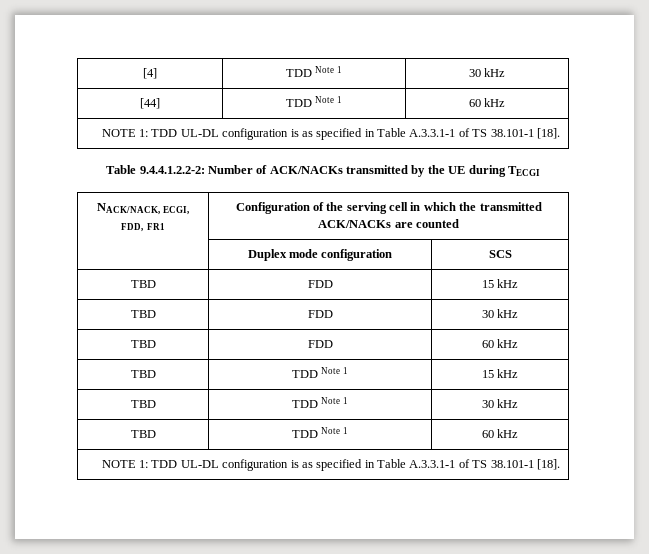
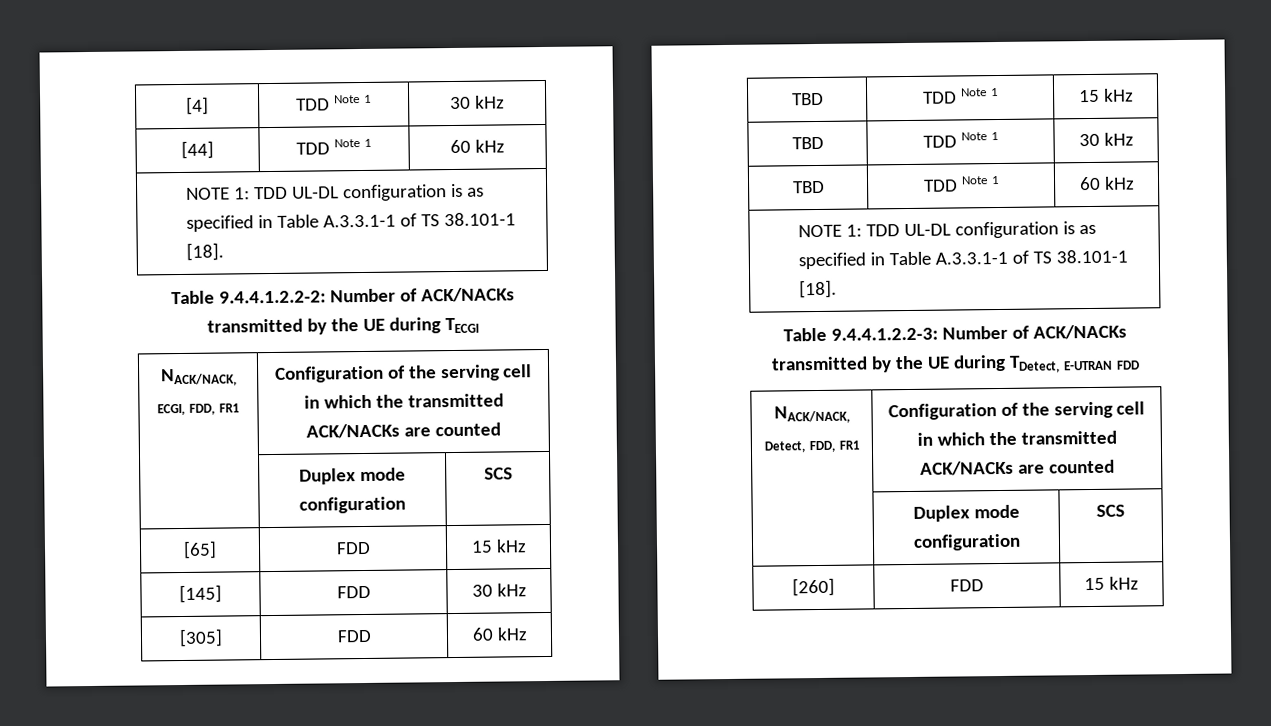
[130,280,156,288] TBD -> [183,540,217,559] [65]
[130,310,156,318] TBD -> [179,584,222,604] [145]
[130,340,156,348] TBD -> [179,628,223,648] [305]
(560, 464) none -> [783,324,1127,342] [771,354,1140,373] [773,405,850,424] [763,440,860,453] [887,401,1146,421] [916,430,1117,446] [920,459,1115,476] [912,504,1020,522] [912,533,1021,551] [1096,504,1125,517] [792,577,835,597] [950,579,984,592] [1084,576,1139,591] // Table 9.4.4.1.2.2-3: Number of ACK/NACKs transmitted by the UE during TDetect, E-UTRAN FDD // NACK/NACK, Detect, FDD, FR1 | Configuration of the serving cell in which the transmitted ACK/NACKs are counted // | Duplex mode configuration | SCS // [260] | FDD | 15 kHz

